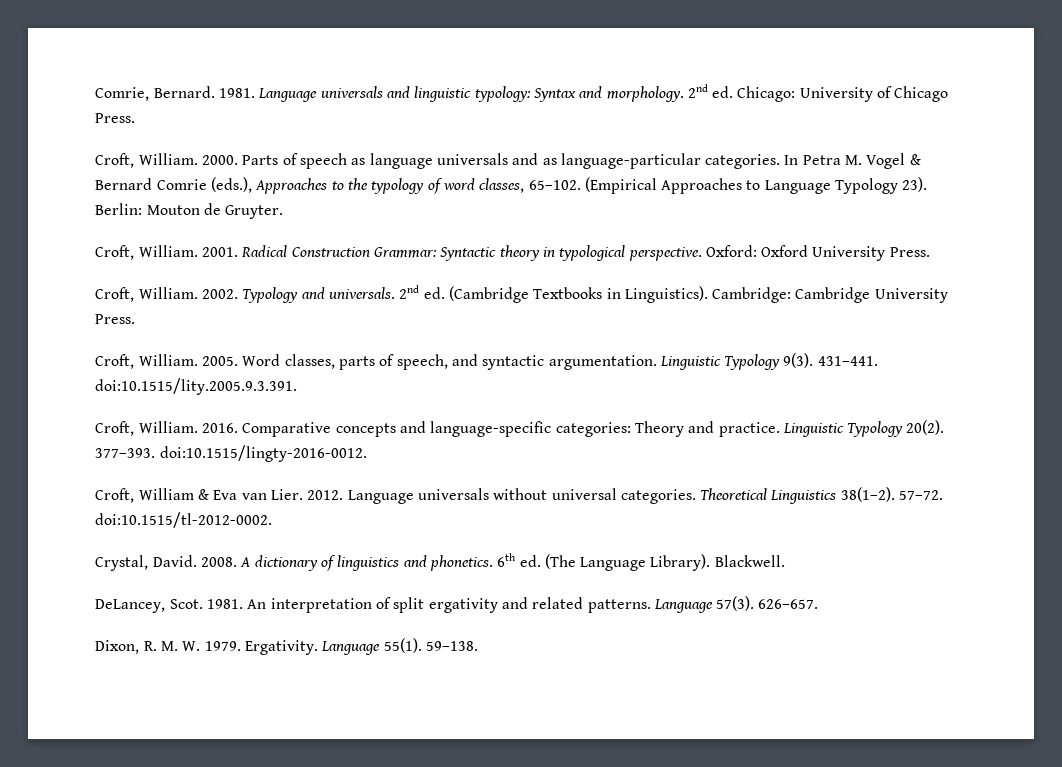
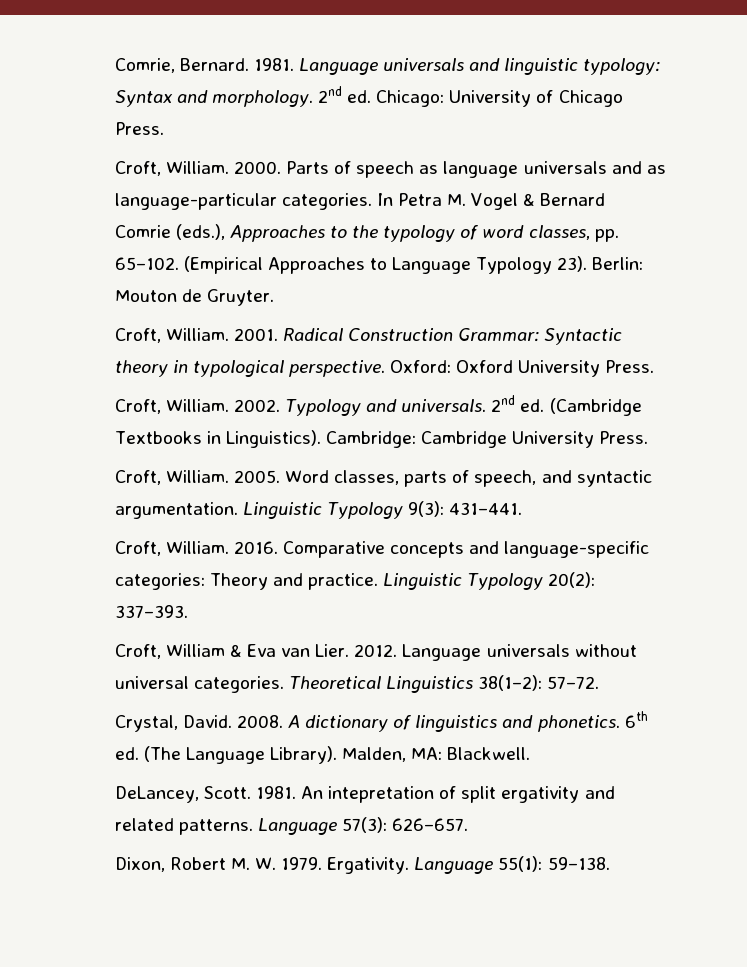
(525, 185) none -> [594,229,619,242] pp.
[783,353,814,368] 9(3). -> [407,501,444,517] 9(3):
[95,378,298,395] doi:10.1515/lity.2005.9.3.391. -> (523, 508) none
[906,420,945,435] [95,445,367,462] 20(2). 377–393. doi:10.1515/lingty-2016-0012. -> [548,572,596,588] [114,605,188,618] 20(2): 337–393.
[840,487,895,502] 38(1–2). -> [478,675,543,691] 38(1–2):
[95,512,273,528] doi:10.1515/tl-2012-0002. -> (600, 682) none
(711, 562) none -> [342,747,443,762] Malden, MA:
[169,599,203,609] Scot. -> [203,786,251,799] Scott.
[270,598,372,613] interpretation -> [328,786,435,803] intepretation
[716,596,755,611] 57(3). -> [341,817,387,833] 57(3):
[143,641,157,651] R. -> [169,857,226,870] Robert
[383,638,422,653] 55(1). -> [498,856,543,872] 55(1):

